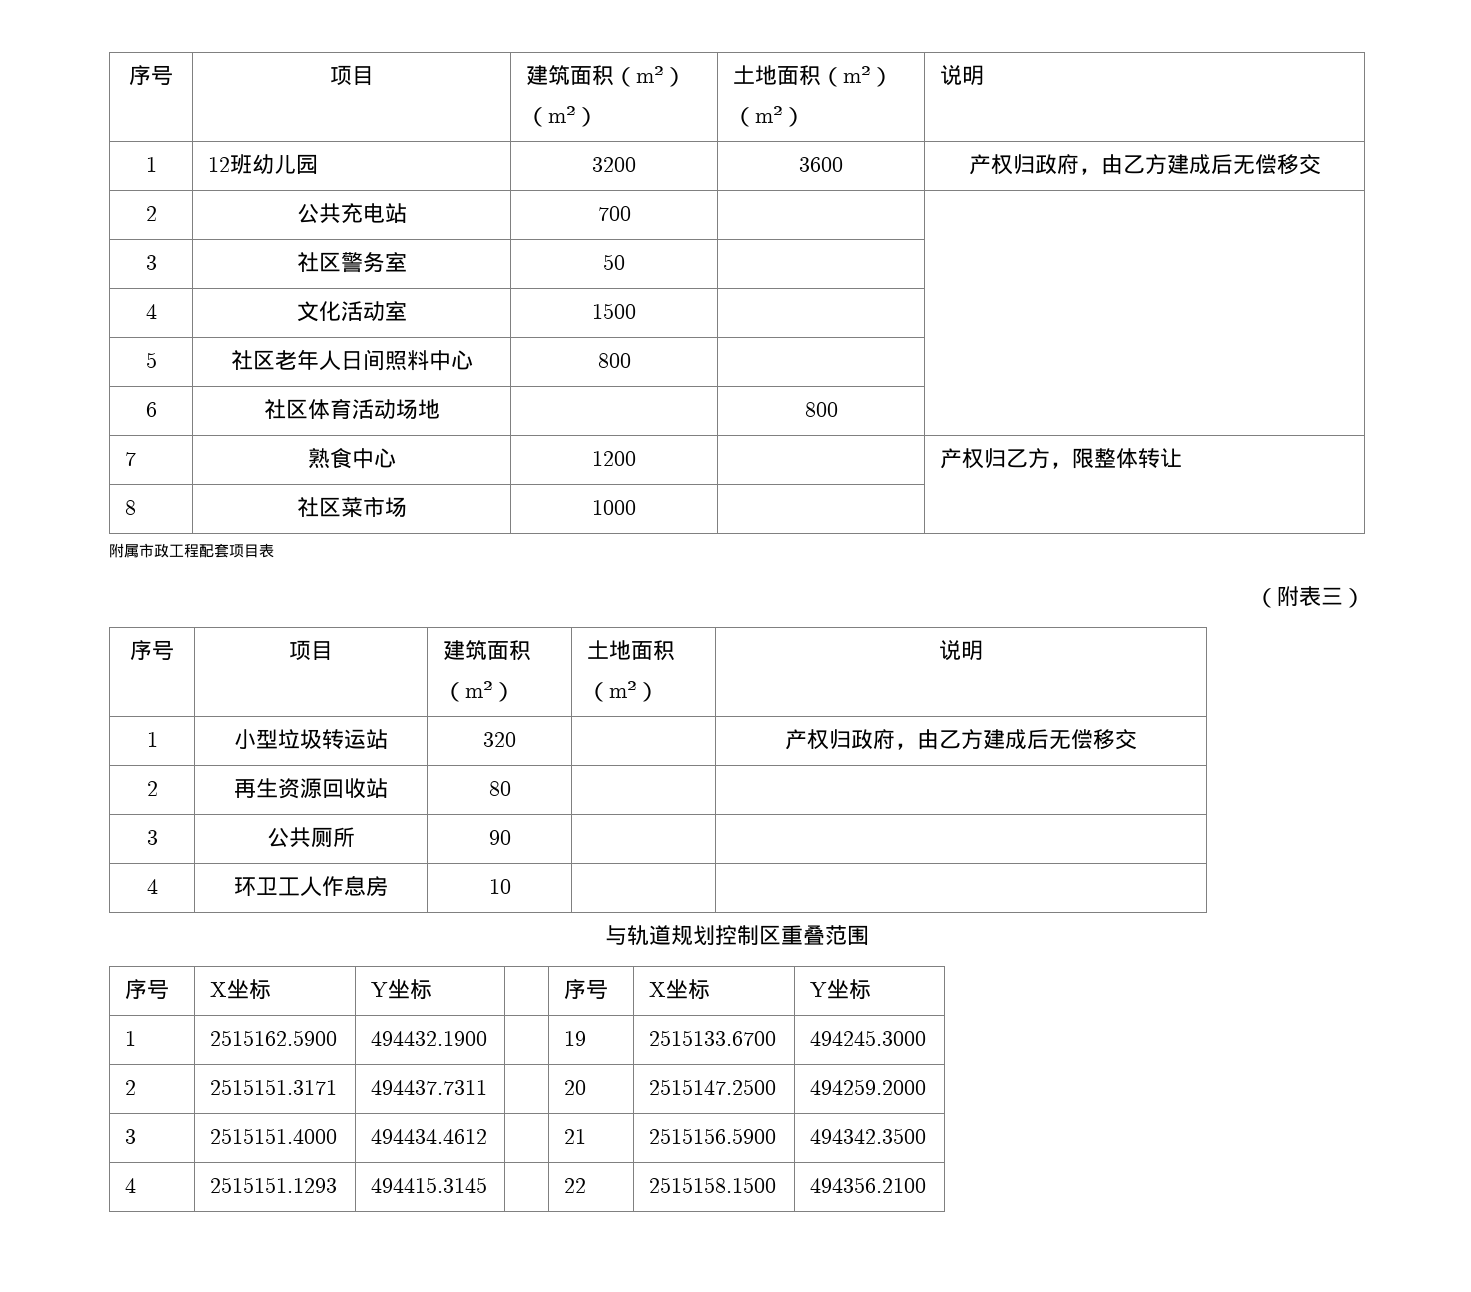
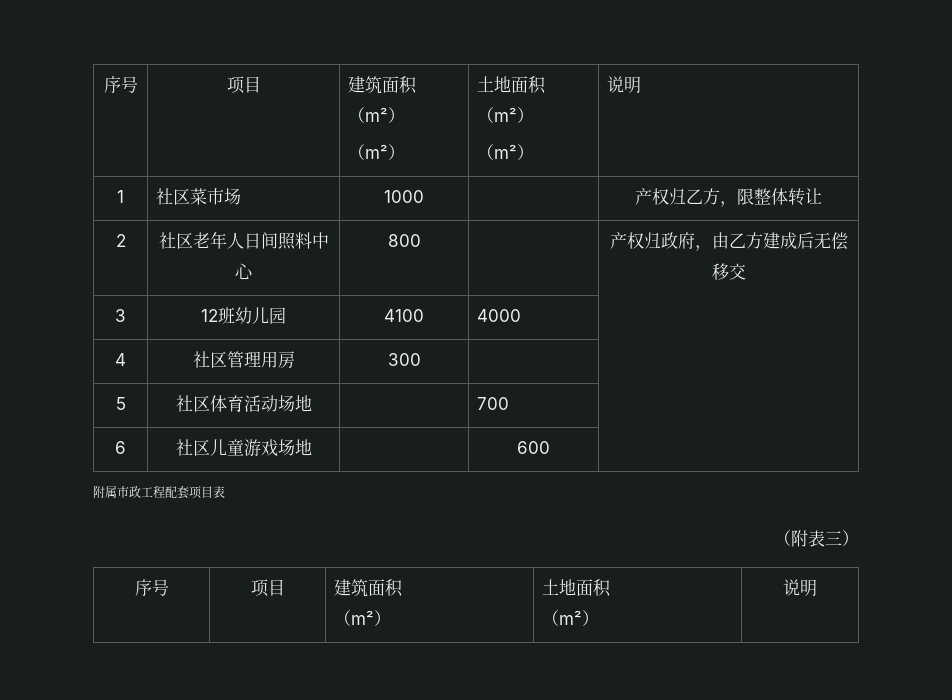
[208,154,319,175] [592,157,636,172] [799,157,843,172] [968,154,1321,175] [145,206,157,221] [296,203,407,223] [597,206,631,221] [145,255,157,270] [296,252,407,273] [603,254,625,270] [145,304,157,319] [296,301,407,322] [592,303,636,319] [145,352,157,368] [230,349,473,371] [597,353,631,368] [145,402,157,417] [263,399,440,420] [804,402,838,417] [125,452,137,466] [307,447,396,469] [592,451,636,466] [940,448,1183,469] [125,500,137,515] [296,497,407,518] [592,500,636,515] 12班幼儿园 | 3200 | 3600 | 产权归政府，由乙方建成后无偿移交 // 2 | 公共充电站 | 700 | | // 3 | 社区警务室 | 50 | | // 4 | 文化活动室 | 1500 | | // 5 | 社区老年人日间照料中心 | 800 | | // 6 | 社区体育活动场地 | | 800 | // 7 | 熟食中心 | 1200 | | 产权归乙方，限整体转让 // 8 | 社区菜市场 | 1000 | -> [155,188,241,205] [384,190,424,203] [635,188,822,207] [115,234,126,247] [158,231,329,250] [234,263,253,280] [387,234,421,247] [609,232,848,251] [711,263,746,280] [115,309,126,322] [201,307,286,324] [384,309,424,322] [476,309,521,322] [115,353,126,366] [192,351,295,369] [387,353,421,366] [115,397,126,410] [175,395,312,412] [476,397,509,410] [115,441,126,454] [175,439,312,457] [517,441,550,454] 社区菜市场 | 1000 | | 产权归乙方，限整体转让 // 2 | 社区老年人日间照料中心 | 800 | | 产权归政府，由乙方建成后无偿移交 // 3 | 12班幼儿园 | 4100 | 4000 | // 4 | 社区管理用房 | 300 | | // 5 | 社区体育活动场地 | | 700 | // 6 | 社区儿童游戏场地 | | 600
[146,732,158,747] [234,729,388,749] [483,732,516,747] [785,729,1137,750] [146,781,158,796] [234,778,388,799] [488,781,511,796] [146,830,158,845] [267,827,355,848] [488,830,511,845] [146,879,158,894] [234,875,388,897] [488,879,511,894] [605,925,869,946] [125,979,170,999] [210,979,272,1000] [371,979,433,1000] [564,979,609,999] [649,979,711,1000] [810,979,872,1000] [125,1031,137,1046] [210,1030,338,1046] [371,1031,488,1046] [564,1031,587,1046] [649,1030,777,1046] [810,1030,927,1046] [125,1080,137,1095] [210,1079,338,1095] [371,1080,488,1095] [564,1080,587,1095] [649,1079,777,1095] [810,1079,927,1095] [125,1129,137,1144] [210,1128,338,1144] [371,1129,488,1144] [564,1129,587,1144] [649,1128,777,1144] [810,1128,927,1144] [125,1178,137,1193] [210,1177,338,1193] [371,1177,488,1193] [564,1178,587,1193] [649,1177,777,1193] [810,1177,927,1193] // 1 | 小型垃圾转运站 | 320 | | 产权归政府，由乙方建成后无偿移交 // 2 | 再生资源回收站 | 80 | | // 3 | 公共厕所 | 90 | | // 4 | 环卫工人作息房 | 10 | | // 与轨道规划控制区重叠范围 // 序号 | X坐标 | Y坐标 | | 序号 | X坐标 | Y坐标 // 1 | 2515162.5900 | 494432.1900 | | 19 | 2515133.6700 | 494245.3000 // 2 | 2515151.3171 | 494437.7311 | | 20 | 2515147.2500 | 494259.2000 // 3 | 2515151.4000 | 494434.4612 | | 21 | 2515156.5900 | 494342.3500 // 4 | 2515151.1293 | 494415.3145 | | 22 | 2515158.1500 | 494356.2100 -> (817, 588) none

